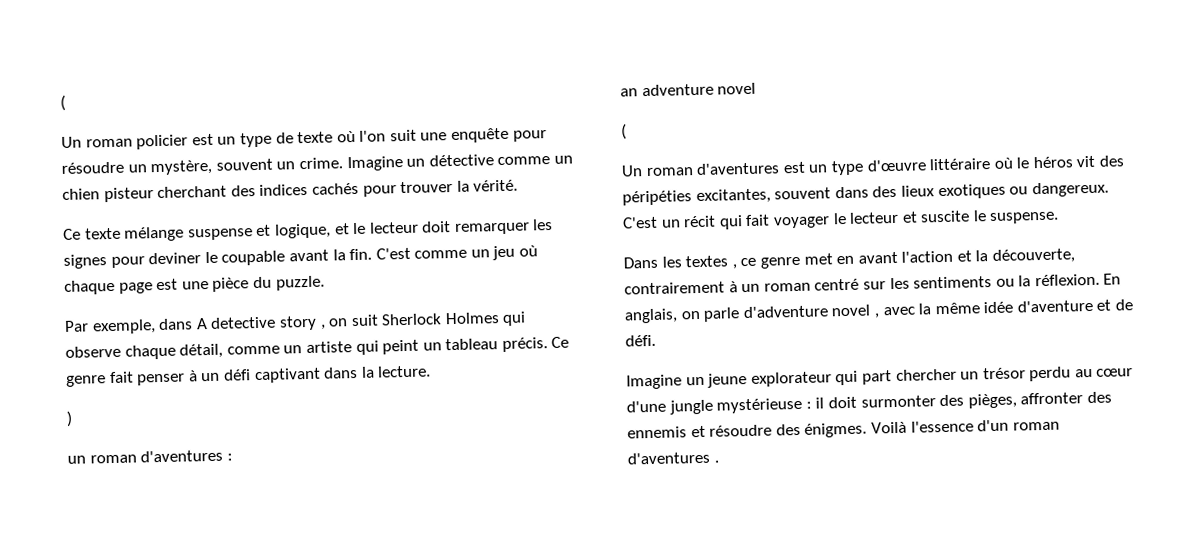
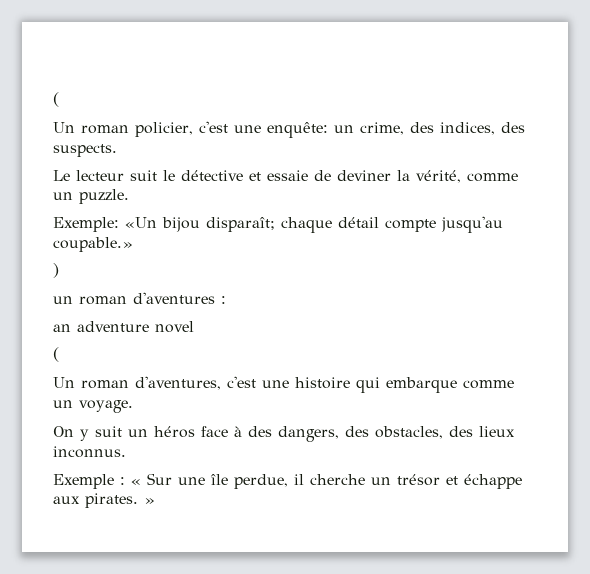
[60,94,66,111] [61,127,547,150] [61,154,573,176] [62,179,519,203] [63,218,554,242] [63,245,539,269] [64,275,325,295] [64,311,527,335] [65,336,570,360] [66,365,432,387] ( // Un roman policier est un type de texte où l'on suit une enquête pour résoudre un mystère, souvent un crime. Imagine un détective comme un chien pisteur cherchant des indices cachés pour trouver la vérité. // Ce texte mélange suspense et logique, et le lecteur doit remarquer les signes pour deviner le coupable avant la fin. C'est comme un jeu où chaque page est une pièce du puzzle. // Par exemple, dans A detective story , on suit Sherlock Holmes qui observe chaque détail, comme un artiste qui peint un tableau précis. Ce genre fait penser à un défi captivant dans la lecture. -> [53,92,59,107] [53,121,525,138] [53,144,117,157] [53,170,518,183] [53,189,129,204] [53,216,503,233] [53,237,133,252] ( // Un roman policier, c'est une enquête: un crime, des indices, des suspects. // Le lecteur suit le détective et essaie de deviner la vérité, comme un puzzle. // Exemple: «Un bijou disparaît; chaque détail compte jusqu'au coupable.»
[696,155,1126,176] [622,181,1109,206] [622,210,1060,230] [623,248,1076,270] [624,273,1122,295] [624,299,1134,324] [625,334,656,347] [626,366,1134,390] [626,391,1112,415] [627,419,1060,439] [627,451,719,465] d'aventures est un type d'œuvre littéraire où le héros vit des péripéties excitantes, souvent dans des lieux exotiques ou dangereux. C'est un récit qui fait voyager le lecteur et suscite le suspense. // Dans les textes , ce genre met en avant l'action et la découverte, contrairement à un roman centré sur les sentiments ou la réflexion. En anglais, on parle d'adventure novel , avec la même idée d'aventure et de défi. // Imagine un jeune explorateur qui part chercher un trésor perdu au cœur d'une jungle mystérieuse : il doit surmonter des pièges, affronter des ennemis et résoudre des énigmes. Voilà l'essence d'un roman d'aventures . -> [135,376,514,393] [53,400,133,413] [53,426,515,442] [53,446,126,458] [53,473,522,489] [53,493,155,508] d'aventures, c'est une histoire qui embarque comme un voyage. // On y suit un héros face à des dangers, des obstacles, des lieux inconnus. // Exemple : « Sur une île perdue, il cherche un trésor et échappe aux pirates. »

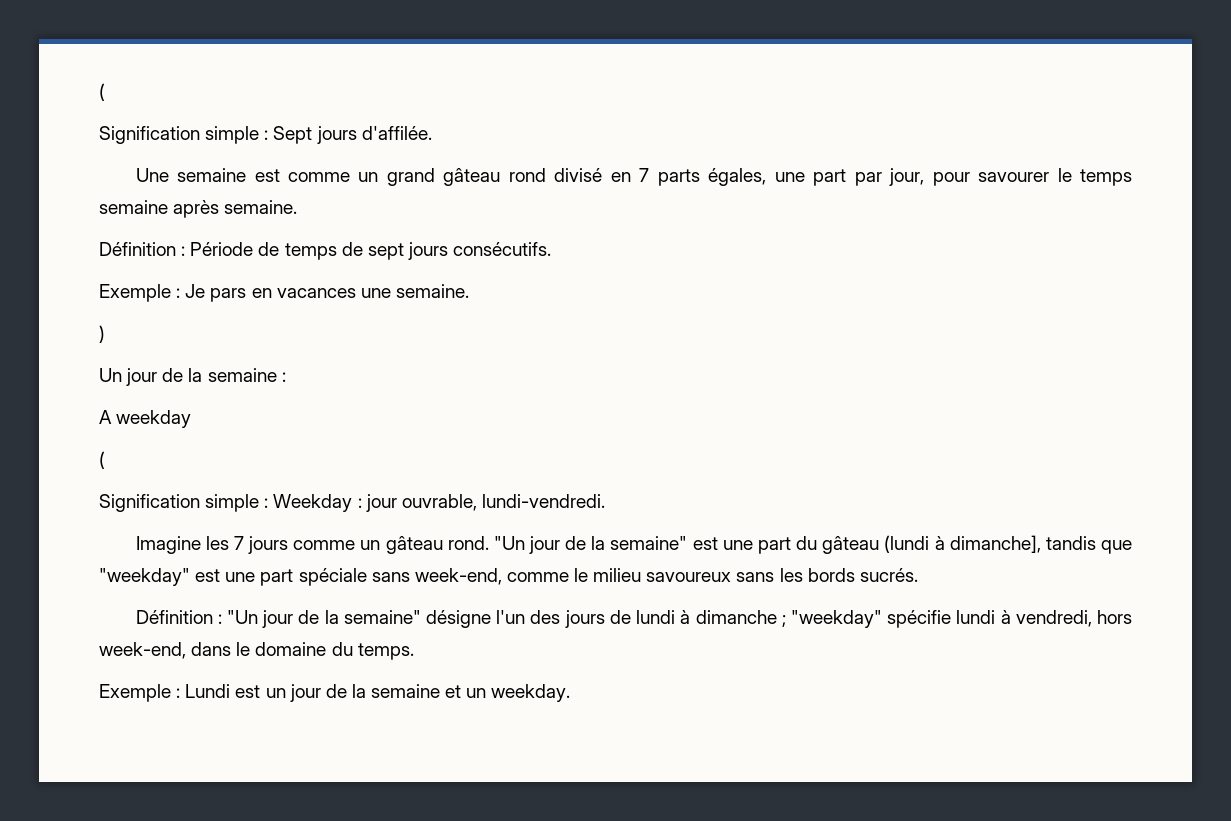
[53,92,59,107] [53,121,525,138] [53,144,117,157] [53,170,518,183] [53,189,129,204] [53,216,503,233] [53,237,133,252] [53,263,59,278] [53,292,226,305] [53,321,194,333] [53,347,59,362] [53,376,514,393] [53,400,133,413] [53,426,515,442] [53,446,126,458] [53,473,522,489] [53,493,155,508] ( // Un roman policier, c'est une enquête: un crime, des indices, des suspects. // Le lecteur suit le détective et essaie de deviner la vérité, comme un puzzle. // Exemple: «Un bijou disparaît; chaque détail compte jusqu'au coupable.» // ) // un roman d'aventures : // an adventure novel // ( // Un roman d'aventures, c'est une histoire qui embarque comme un voyage. // On y suit un héros face à des dangers, des obstacles, des lieux inconnus. // Exemple : « Sur une île perdue, il cherche un trésor et échappe aux pirates. » -> [99,83,105,101] [99,126,432,144] [135,168,1133,186] [99,200,298,218] [99,242,552,260] [99,284,469,302] [99,325,105,343] [99,368,286,386] [99,410,192,428] [99,451,105,469] [99,494,605,512] [135,535,1132,554] [99,568,918,586] [135,610,1133,628] [99,642,414,660] [99,684,571,702] ( // Signification simple : Sept jours d'affilée. // Une semaine est comme un grand gâteau rond divisé en 7 parts égales, une part par jour, pour savourer le temps semaine après semaine. // Définition : Période de temps de sept jours consécutifs. // Exemple : Je pars en vacances une semaine. // ) // Un jour de la semaine : // A weekday // ( // Signification simple : Weekday : jour ouvrable, lundi-vendredi. // Imagine les 7 jours comme un gâteau rond. "Un jour de la semaine" est une part du gâteau (lundi à dimanche], tandis que "weekday" est une part spéciale sans week-end, comme le milieu savoureux sans les bords sucrés. // Définition : "Un jour de la semaine" désigne l'un des jours de lundi à dimanche ; "weekday" spécifie lundi à vendredi, hors week-end, dans le domaine du temps. // Exemple : Lundi est un jour de la semaine et un weekday.

